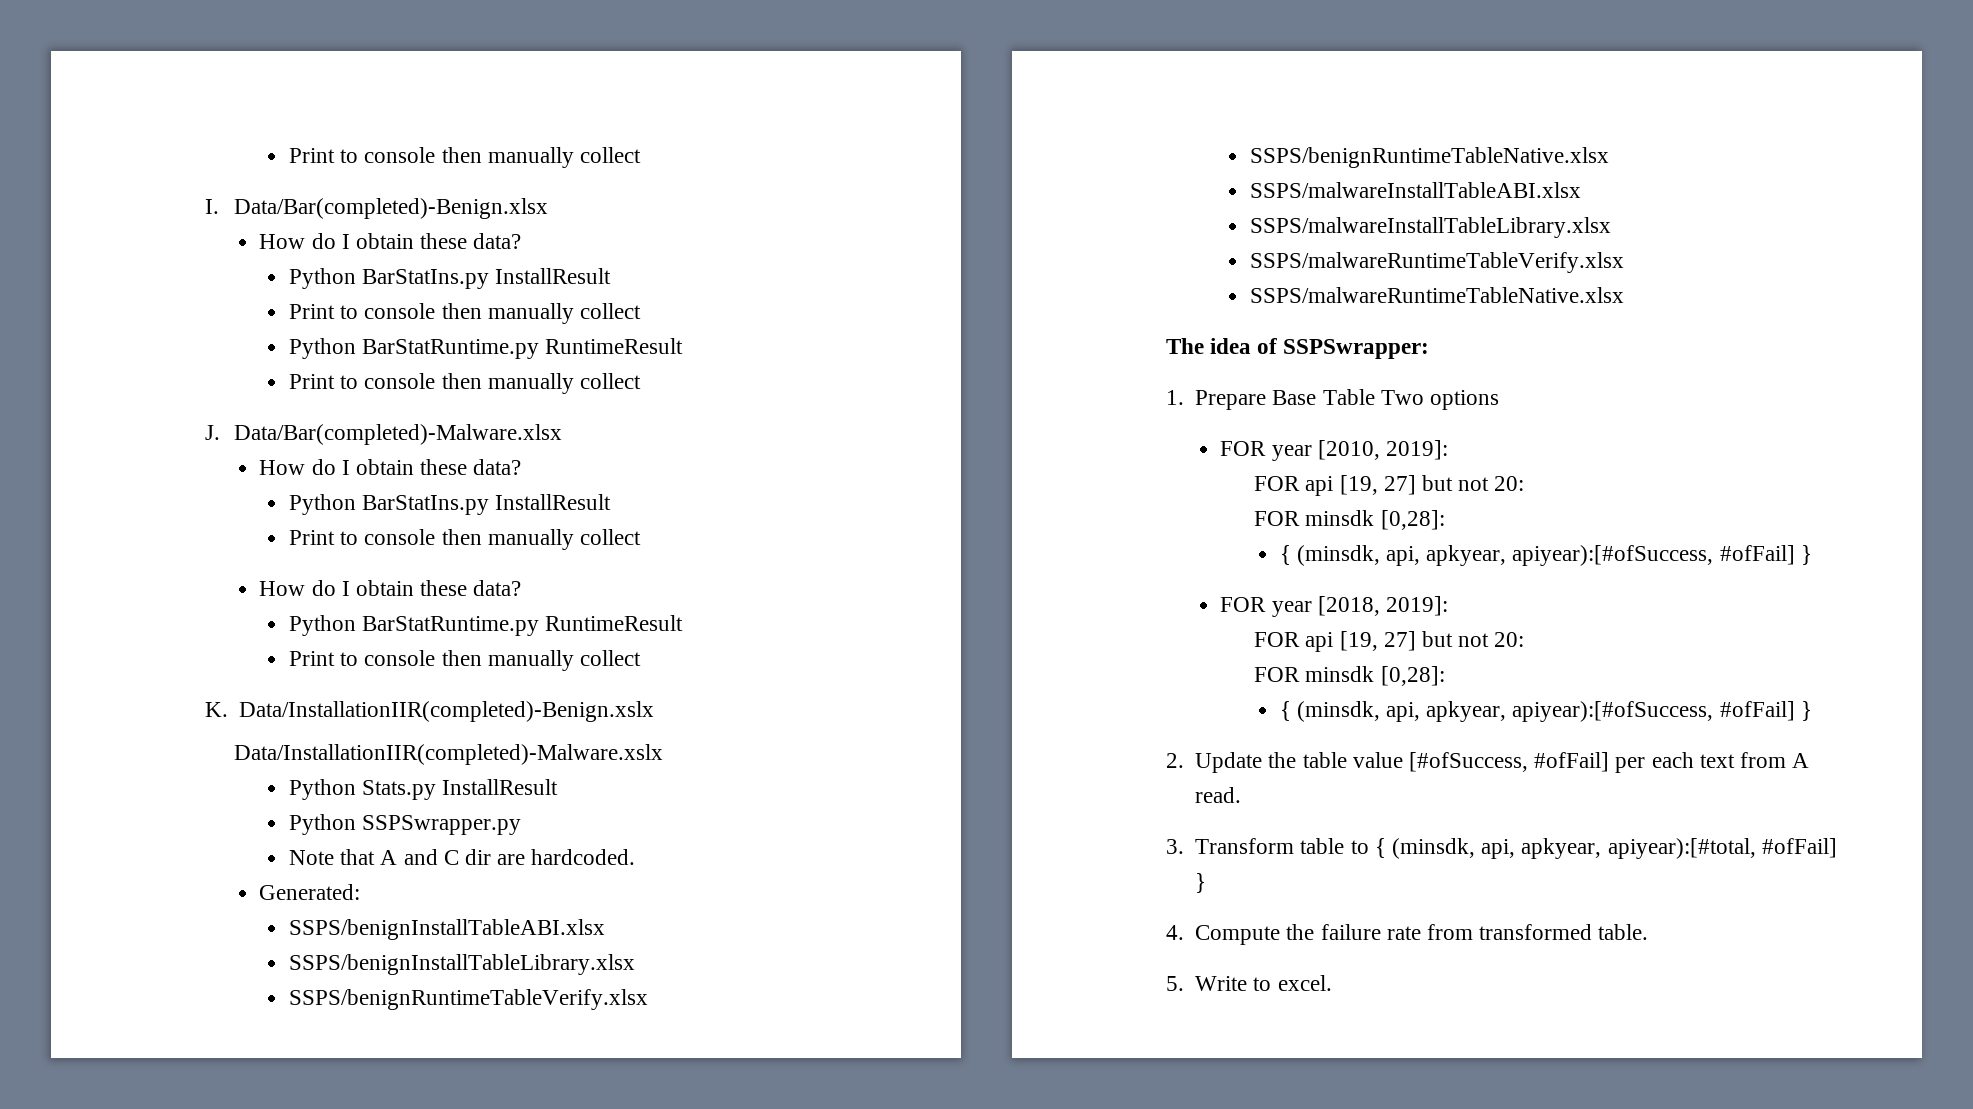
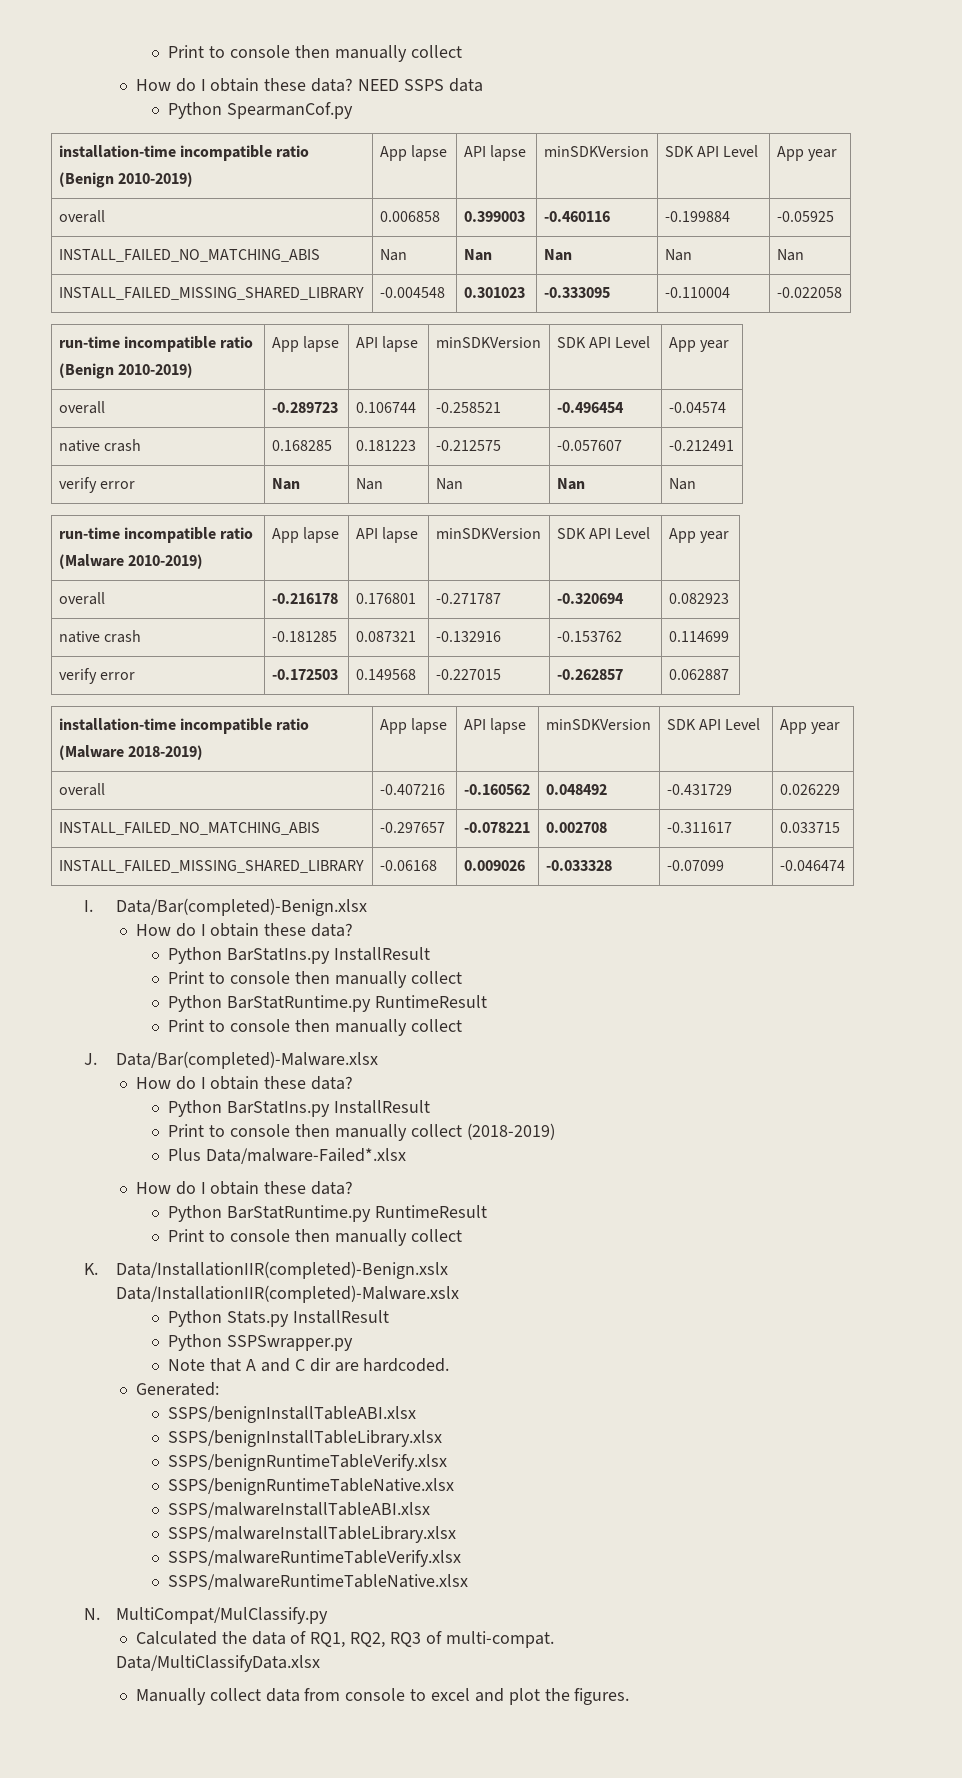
[288,147,642,168] Print to console then manually collect -> [168,45,462,62] [135,78,483,92] [168,102,354,119] [58,145,310,161] [58,172,193,188] [379,145,447,161] [463,145,526,161] [543,146,649,157] [664,145,759,157] [776,146,837,161] [58,210,105,223] [379,211,440,222] [463,211,525,222] [543,211,610,222] [664,211,730,222] [776,211,834,222] [58,249,320,262] [379,249,407,261] [463,249,492,261] [543,249,572,261] [664,249,692,261] [776,249,804,261] [58,287,364,300] [379,287,445,298] [463,287,525,298] [543,287,610,298] [664,287,730,298] [776,287,842,298] [58,336,254,352] [58,363,193,379] [271,336,339,352] [355,336,418,352] [435,337,541,348] [556,336,651,348] [668,337,729,352] [58,401,105,414] [271,402,338,413] [355,402,416,413] [435,402,501,413] [556,402,624,413] [668,402,726,413] [58,439,141,452] [271,440,332,451] [355,440,416,451] [435,440,501,451] [556,440,622,451] [668,440,734,451] [58,477,135,493] [271,478,300,490] [355,478,383,490] [435,478,463,490] [556,478,585,490] [668,478,696,490] [58,527,254,543] [58,554,203,569] [271,527,339,543] [355,527,418,543] [435,528,541,539] [556,527,651,539] [668,528,729,543] [58,592,105,605] [271,593,338,604] [355,593,416,604] [435,593,501,604] [556,593,624,604] [668,593,729,604] [58,630,141,643] [271,631,337,642] [355,631,416,642] [435,631,501,642] [556,631,622,642] [668,631,729,642] [58,668,135,684] [271,669,338,680] [355,669,416,680] [435,669,501,680] [556,669,623,680] [668,669,729,680] [58,718,310,734] [58,745,203,760] [379,718,447,734] [463,718,526,734] [545,719,651,730] [666,718,761,730] [779,719,840,734] [58,783,105,796] [379,784,445,795] [463,784,530,795] [545,784,607,795] [666,784,732,795] [779,784,840,795] [58,822,320,835] [379,822,445,833] [463,822,530,833] [545,822,607,833] [666,822,732,833] [779,822,840,833] [58,860,364,873] [379,860,437,871] [463,860,525,871] [545,860,612,871] [666,860,724,871] [779,860,845,871] Print to console then manually collect // How do I obtain these data? NEED SSPS data // Python SpearmanCof.py // installation-time incompatible ratio // (Benign 2010-2019) | App lapse | API lapse | minSDKVersion | SDK API Level | App year // overall | 0.006858 | 0.399003 | -0.460116 | -0.199884 | -0.05925 // INSTALL_FAILED_NO_MATCHING_ABIS | Nan | Nan | Nan | Nan | Nan // INSTALL_FAILED_MISSING_SHARED_LIBRARY | -0.004548 | 0.301023 | -0.333095 | -0.110004 | -0.022058 // run-time incompatible ratio // (Benign 2010-2019) | App lapse | API lapse | minSDKVersion | SDK API Level | App year // overall | -0.289723 | 0.106744 | -0.258521 | -0.496454 | -0.04574 // native crash | 0.168285 | 0.181223 | -0.212575 | -0.057607 | -0.212491 // verify error | Nan | Nan | Nan | Nan | Nan // run-time incompatible ratio // (Malware 2010-2019) | App lapse | API lapse | minSDKVersion | SDK API Level | App year // overall | -0.216178 | 0.176801 | -0.271787 | -0.320694 | 0.082923 // native crash | -0.181285 | 0.087321 | -0.132916 | -0.153762 | 0.114699 // verify error | -0.172503 | 0.149568 | -0.227015 | -0.262857 | 0.062887 // installation-time incompatible ratio // (Malware 2018-2019) | App lapse | API lapse | minSDKVersion | SDK API Level | App year // overall | -0.407216 | -0.160562 | 0.048492 | -0.431729 | 0.026229 // INSTALL_FAILED_NO_MATCHING_ABIS | -0.297657 | -0.078221 | 0.002708 | -0.311617 | 0.033715 // INSTALL_FAILED_MISSING_SHARED_LIBRARY | -0.06168 | 0.009026 | -0.033328 | -0.07099 | -0.046474
(642, 537) none -> [466,1123,555,1140] [168,1148,407,1164] (2018-2019) // Plus Data/malware-Failed*.xlsx
[1165,338,1430,359] [1165,389,1499,410] [1220,440,1449,461] [1254,475,1525,496] [1254,510,1445,530] [1279,545,1812,566] [1220,596,1449,617] [1254,631,1525,652] [1254,666,1445,686] [1279,701,1812,722] [1165,752,1810,773] [1195,787,1242,803] [1165,838,1837,859] [1195,873,1207,893] [1165,924,1649,945] [1165,975,1332,991] The idea of SSPSwrapper: // 1. Prepare Base Table Two options // FOR year [2010, 2019]: // FOR api [19, 27] but not 20: // FOR minsdk [0,28]: // { (minsdk, api, apkyear, apiyear):[#ofSuccess, #ofFail] } // FOR year [2018, 2019]: // FOR api [19, 27] but not 20: // FOR minsdk [0,28]: // { (minsdk, api, apkyear, apiyear):[#ofSuccess, #ofFail] } // 2. Update the table value [#ofSuccess, #ofFail] per each text from A read. // 3. Transform table to { (minsdk, api, apkyear, apiyear):[#total, #ofFail] } // 4. Compute the failure rate from transformed table. // 5. Write to excel. -> [83,1607,329,1624] [135,1631,554,1648] [116,1655,321,1672] [135,1688,630,1705] N. MultiCompat/MulClassify.py // Calculated the data of RQ1, RQ2, RQ3 of multi-compat. // Data/MultiClassifyData.xlsx // Manually collect data from console to excel and plot the figures.

